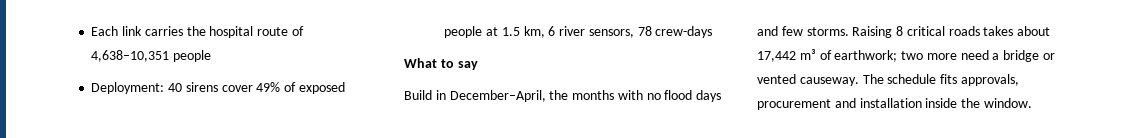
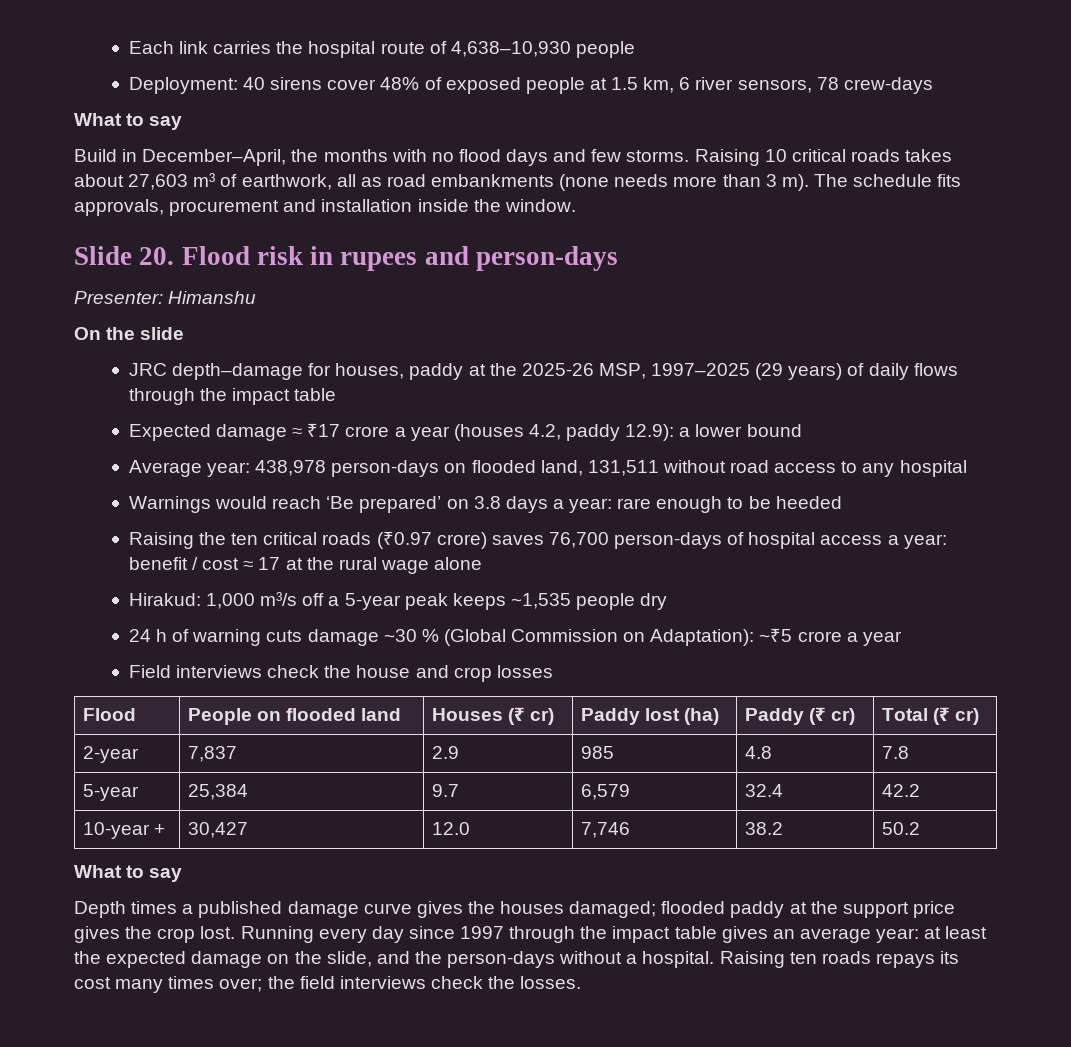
[91,50,170,62] 4,638–10,351 -> [450,41,571,57] 4,638–10,930
[256,82,281,92] 49% -> [380,77,420,90] 48%
[896,26,904,36] 8 -> [764,149,787,162] 10
[757,51,796,62] 17,442 -> [128,174,189,190] 27,603
[834,50,1056,62] [757,74,859,86] earthwork; two more need a bridge or vented causeway. -> [241,174,809,191] earthwork, all as road embankments (none needs more than 3 m).
(1032, 103) none -> [74,246,619,271] [74,291,257,304] [74,327,185,340] [128,363,958,380] [128,388,337,405] [128,423,802,441] [128,460,967,477] [128,496,842,513] [128,531,947,549] [128,557,483,574] [128,592,668,610] [128,628,902,646] [128,665,553,682] [83,708,137,721] [188,708,402,725] [432,707,555,725] [581,708,720,725] [745,707,856,725] [882,707,980,725] [83,746,140,763] [188,746,238,762] [432,746,460,759] [581,746,615,759] [745,746,773,759] [882,746,910,759] [83,784,140,801] [188,784,249,800] [432,784,460,797] [581,784,631,800] [745,784,784,797] [882,784,921,797] [83,822,166,839] [188,822,249,838] [432,822,471,835] [581,822,631,838] [745,822,784,835] [882,822,921,835] [74,865,183,882] [74,901,955,918] [74,926,988,943] [74,951,960,968] [74,976,582,993] // Slide 20. Flood risk in rupees and person-days // Presenter: Himanshu // On the slide // JRC depth–damage for houses, paddy at the 2025-26 MSP, 1997–2025 (29 years) of daily flows through the impact table // Expected damage ≈ ₹17 crore a year (houses 4.2, paddy 12.9): a lower bound // Average year: 438,978 person-days on flooded land, 131,511 without road access to any hospital // Warnings would reach ‘Be prepared’ on 3.8 days a year: rare enough to be heeded // Raising the ten critical roads (₹0.97 crore) saves 76,700 person-days of hospital access a year: benefit / cost ≈ 17 at the rural wage alone // Hirakud: 1,000 m³/s off a 5-year peak keeps ~1,535 people dry // 24 h of warning cuts damage ~30 % (Global Commission on Adaptation): ~₹5 crore a year // Field interviews check the house and crop losses // Flood | People on flooded land | Houses (₹ cr) | Paddy lost (ha) | Paddy (₹ cr) | Total (₹ cr) // 2-year | 7,837 | 2.9 | 985 | 4.8 | 7.8 // 5-year | 25,384 | 9.7 | 6,579 | 32.4 | 42.2 // 10-year + | 30,427 | 12.0 | 7,746 | 38.2 | 50.2 // What to say // Depth times a published damage curve gives the houses damaged; flooded paddy at the support price gives the crop lost. Running every day since 1997 through the impact table gives an average year: at least the expected damage on the slide, and the person-days without a hospital. Raising ten roads repays its cost many times over; the field interviews check the losses.

